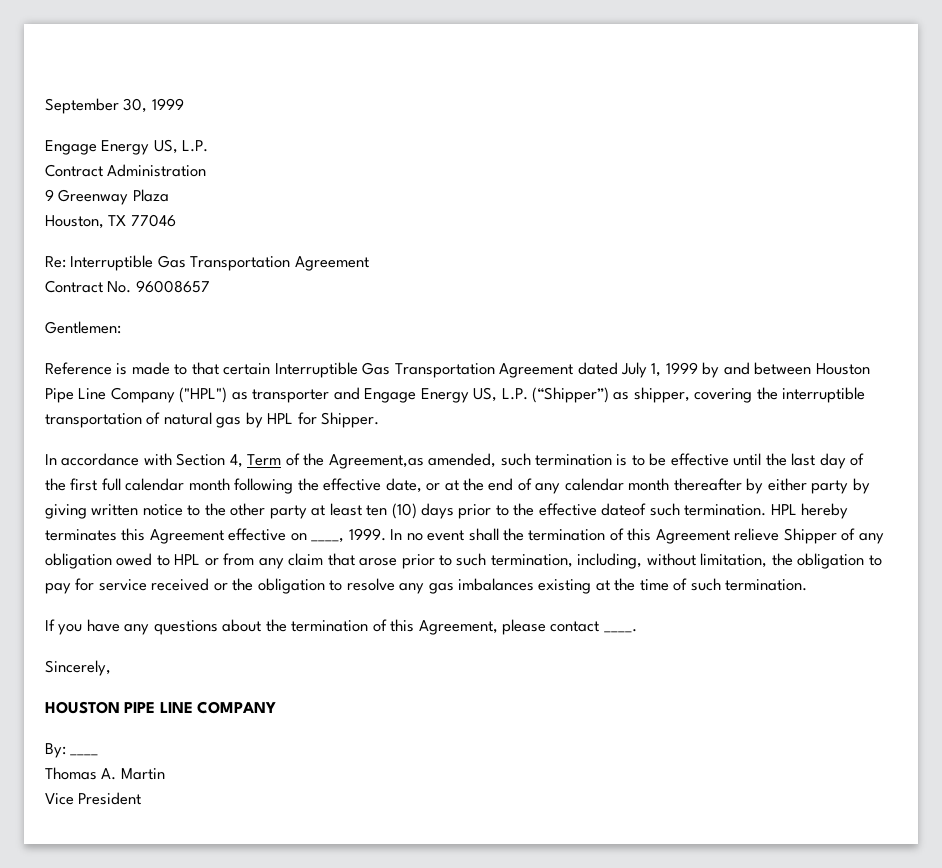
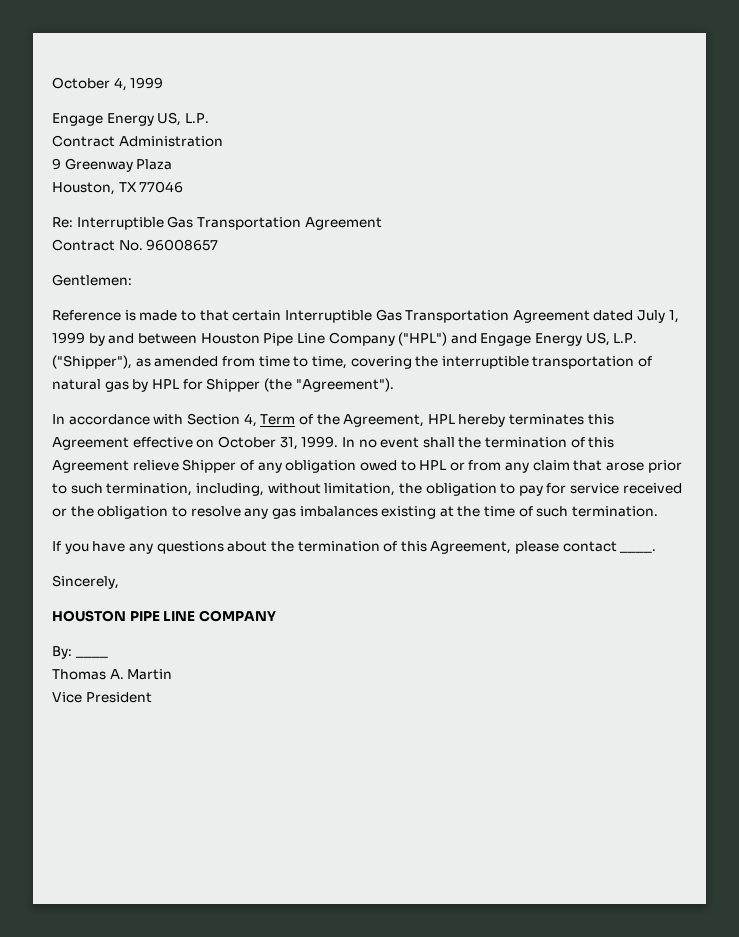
[45,98,148,114] September 30, -> [52,77,127,91] October 4,
[231,389,330,403] as transporter -> (448, 339) none
[532,387,690,403] (“Shipper”) as shipper, -> [52,355,347,369] ("Shipper"), as amended from time to time,
[321,412,380,428] Shipper. -> [206,378,394,392] Shipper (the "Agreement").
[328,453,865,469] [45,478,870,494] [45,503,767,519] Agreement,as amended, such termination is to be effective until the last day of the first full calendar month following the effective date, or at the end of any calendar month thereafter by either party by giving written notice to the other party at least ten (10) days prior to the effective dateof such termination. -> [343,414,425,427] Agreement,
[311,538,345,543] ____, -> [217,436,298,450] October 31,

